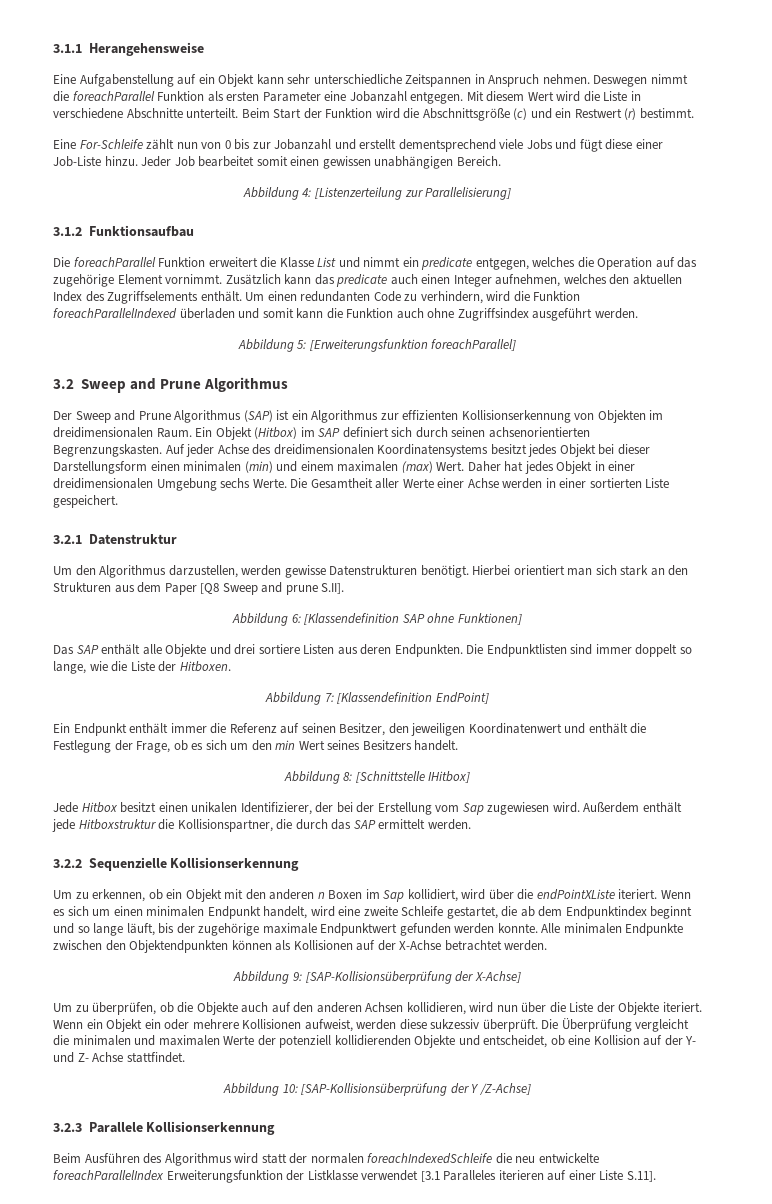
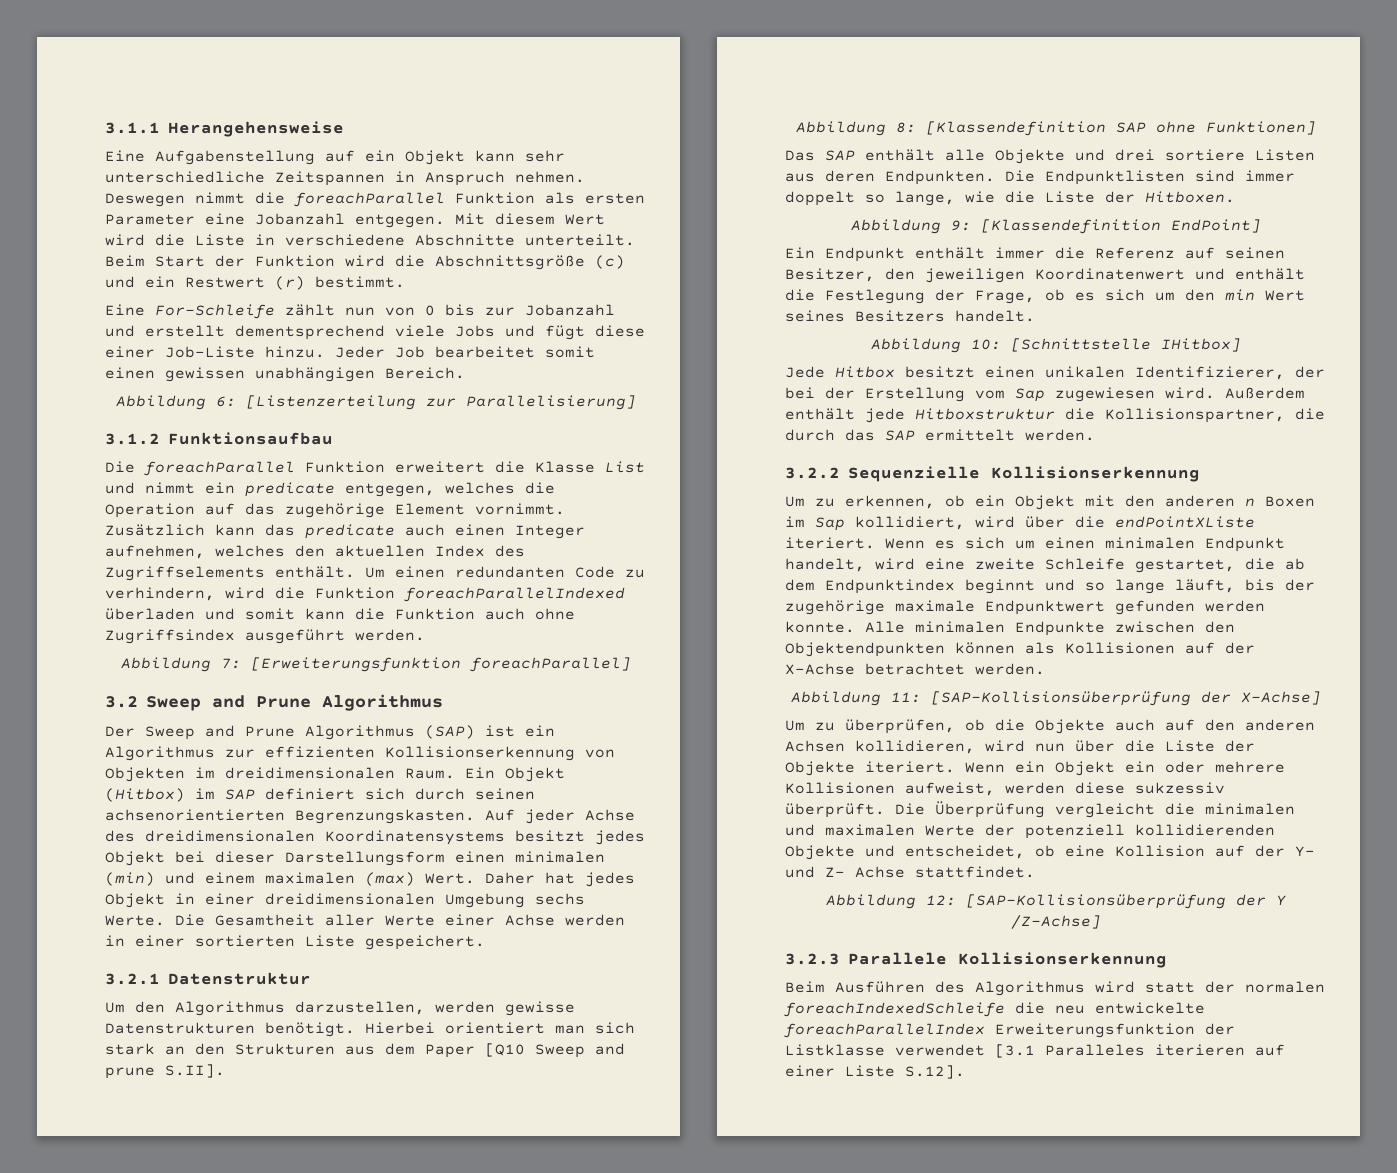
[302,188,312,197] 4: -> [216,396,236,407] 6:
[297,340,307,349] 5: -> [221,658,241,669] 7:
[200,583,220,594] [Q8 -> [485,1043,525,1057] [Q10
[291,614,301,623] 6: -> [896,122,916,133] 8:
[324,693,334,702] 7: -> [951,220,971,231] 9:
[343,772,353,781] 8: -> [971,339,1001,350] 10:
[292,972,302,981] 9: -> [891,692,921,703] 11:
[282,1084,298,1093] 10: -> [926,895,956,906] 12:
[626,1171,656,1182] S.11]. -> [905,1065,965,1079] S.12].

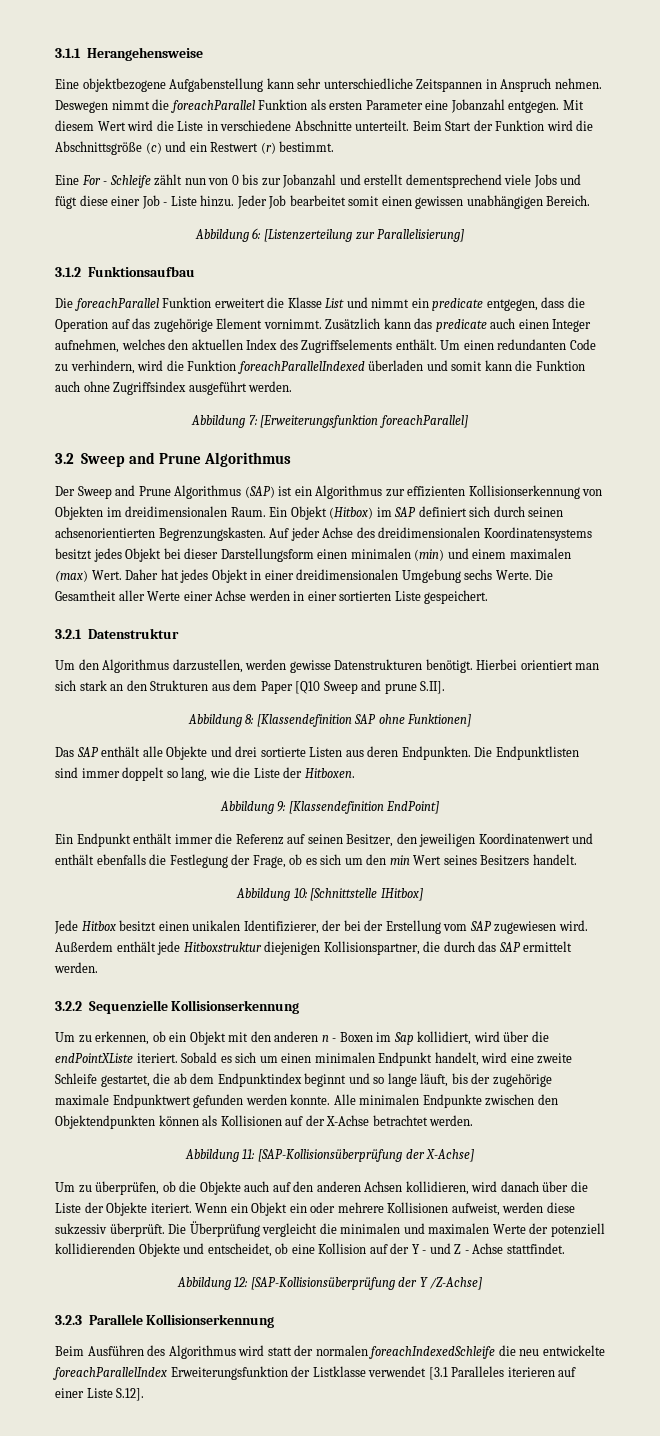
[155,150,465,165] Aufgabenstellung auf ein Objekt -> [82,78,264,92] objektbezogene Aufgabenstellung
[155,304,275,319] For-Schleife -> [81,175,151,188] For - Schleife
[165,346,255,358] Job-Liste -> [141,195,197,209] Job - Liste
[445,482,515,494] welches -> [541,297,565,308] dass
[1165,149,1245,161] sortiere -> [260,747,306,757] sortierte
[895,191,955,206] lange, -> [181,767,208,781] lang,
(1305, 274) none -> [96,854,146,865] ebenfalls
[1015,388,1045,402] Sap -> [469,921,492,931] SAP
[1065,408,1095,420] die -> [264,941,321,955] diejenigen
(1255, 502) none -> [332,1038,337,1042] -
[885,538,925,549] Wenn -> [181,1052,218,1063] Sobald
[1035,743,1065,752] nun -> [500,1181,539,1192] danach
[1295,846,1315,857] [785,866,845,878] Y- und Z- -> [411,1243,469,1254] Y - und Z -

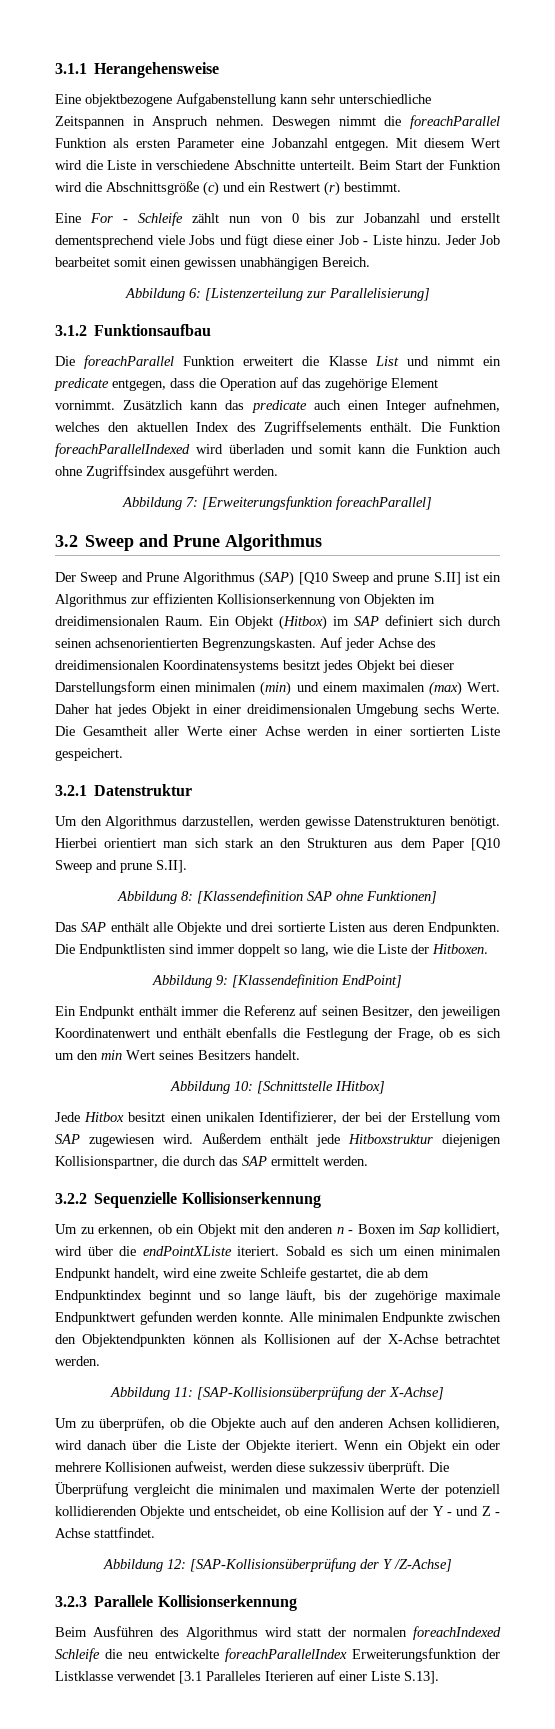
[440,339,596,350] [55,360,184,374] Um einen redundanten Code zu verhindern, wird die -> [420,422,441,432] Die
(365, 367) none -> [196,444,223,454] wird
(275, 492) none -> [298,572,461,585] [Q10 Sweep and prune S.II]
[369,1346,496,1359] foreachIndexedSchleife -> [413,1626,501,1640] [55,1648,100,1662] foreachIndexed Schleife
[507,1367,555,1377] iterieren -> [265,1671,314,1681] Iterieren
[116,1388,145,1401] S.12]. -> [404,1671,439,1684] S.13].

